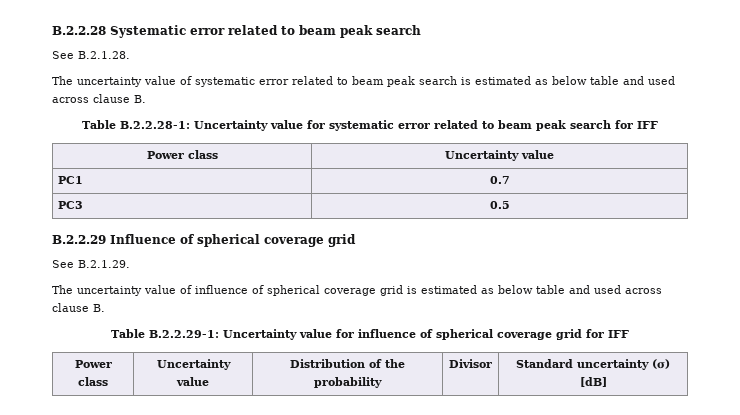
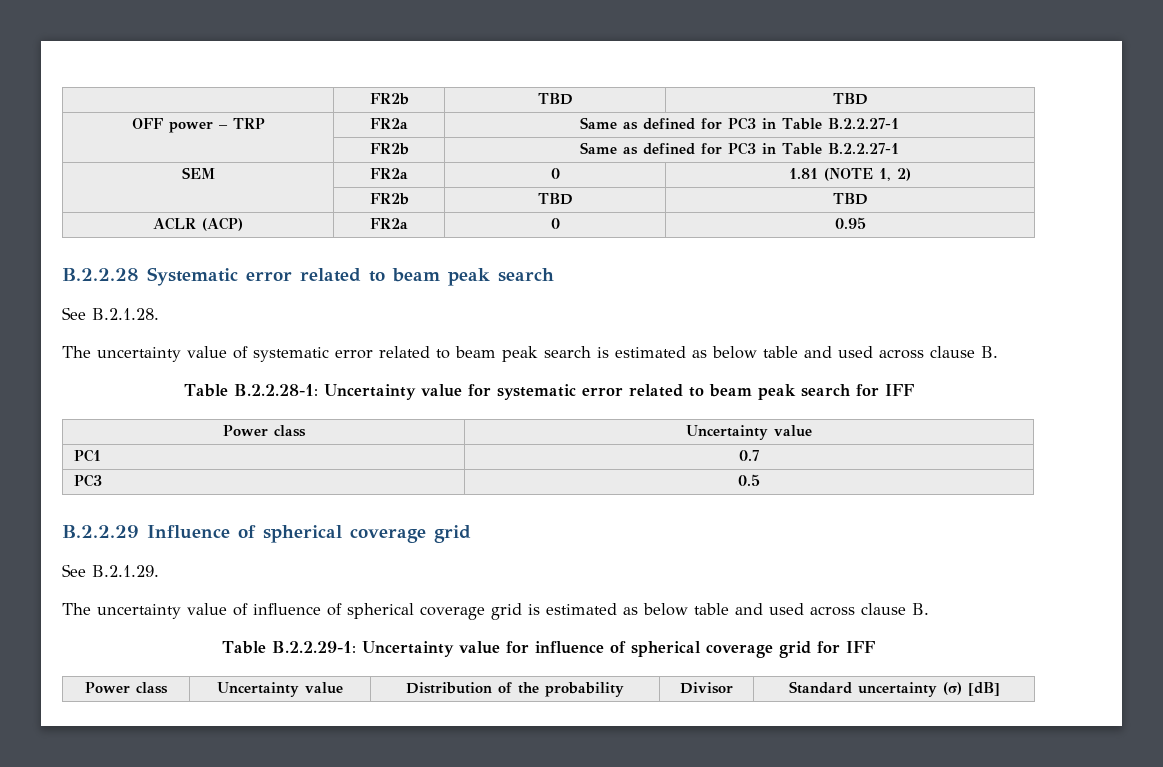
(52, 30) none -> [369,93,409,105] [537,93,573,105] [832,93,868,105] [131,118,265,133] [370,118,408,129] [580,117,899,130] [369,143,409,155] [580,142,899,155] [181,167,215,179] [370,168,408,179] [550,168,560,179] [789,168,911,181] [369,193,409,205] [537,193,573,205] [832,193,868,205] [153,217,243,231] [370,218,408,229] [550,218,560,229] [834,217,866,229] | FR2b | TBD | TBD // OFF power – TRP | FR2a | Same as defined for PC3 in Table B.2.2.27-1 // | FR2b | Same as defined for PC3 in Table B.2.2.27-1 // SEM | FR2a | 0 | 1.81 (NOTE 1, 2) // | FR2b | TBD | TBD // ACLR (ACP) | FR2a | 0 | 0.95 //

